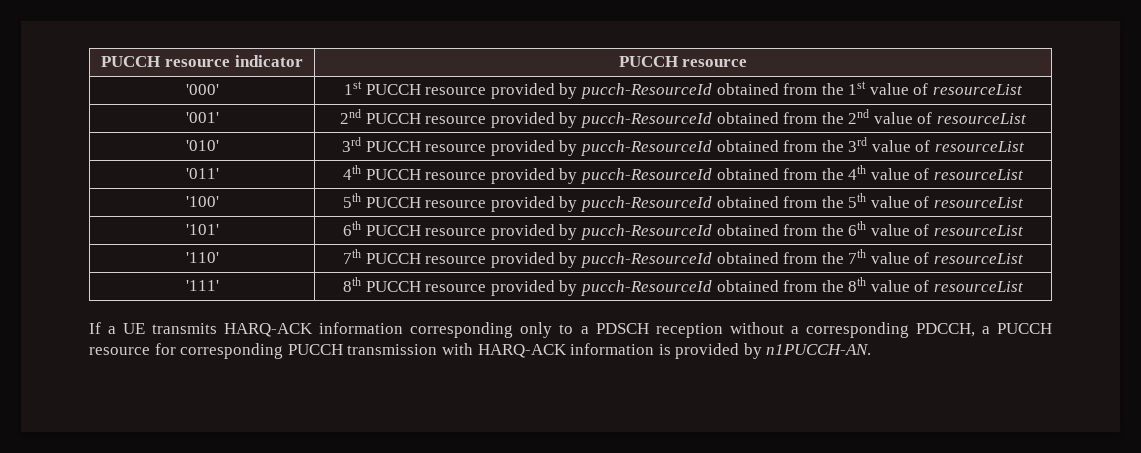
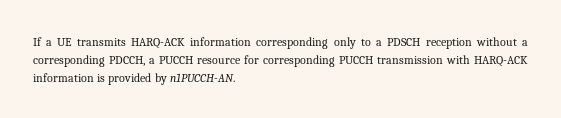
[101,55,303,67] [618,56,748,67] [185,84,219,95] [343,81,1024,99] [185,112,219,123] [339,109,1028,128] [185,140,219,151] [341,137,1026,156] [185,168,219,179] [342,165,1025,184] [185,196,219,207] [342,193,1025,212] [185,224,219,235] [342,221,1025,240] [185,252,219,263] [342,249,1025,268] [185,280,219,291] [342,277,1025,296] PUCCH resource indicator | PUCCH resource // '000' | 1st PUCCH resource provided by pucch-ResourceId obtained from the 1st value of resourceList // '001' | 2nd PUCCH resource provided by pucch-ResourceId obtained from the 2nd value of resourceList // '010' | 3rd PUCCH resource provided by pucch-ResourceId obtained from the 3rd value of resourceList // '011' | 4th PUCCH resource provided by pucch-ResourceId obtained from the 4th value of resourceList // '100' | 5th PUCCH resource provided by pucch-ResourceId obtained from the 5th value of resourceList // '101' | 6th PUCCH resource provided by pucch-ResourceId obtained from the 6th value of resourceList // '110' | 7th PUCCH resource provided by pucch-ResourceId obtained from the 7th value of resourceList // '111' | 8th PUCCH resource provided by pucch-ResourceId obtained from the 8th value of resourceList // -> (33, 41) none

